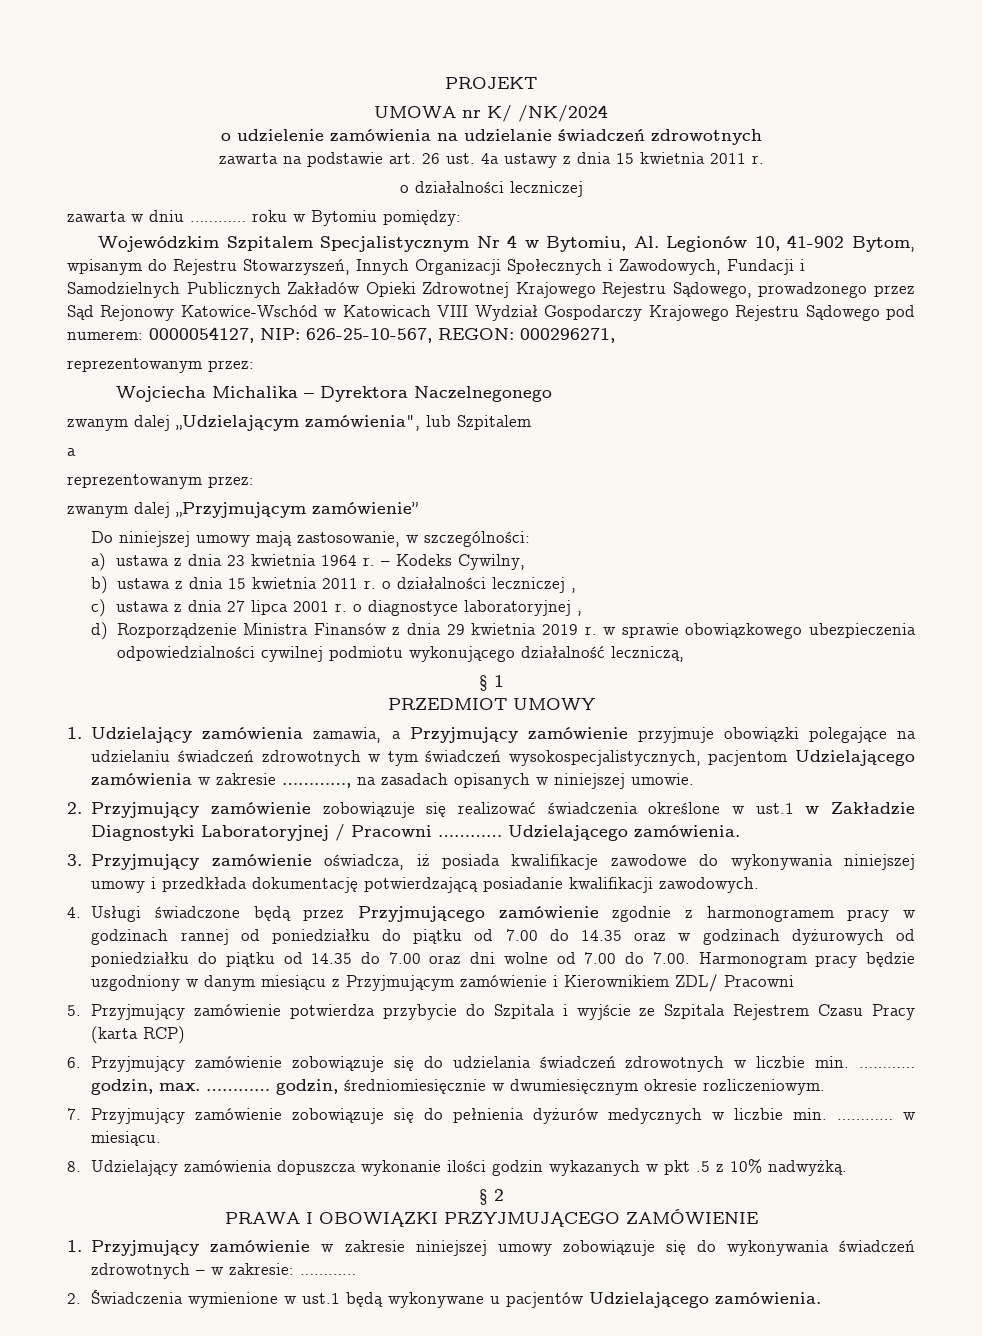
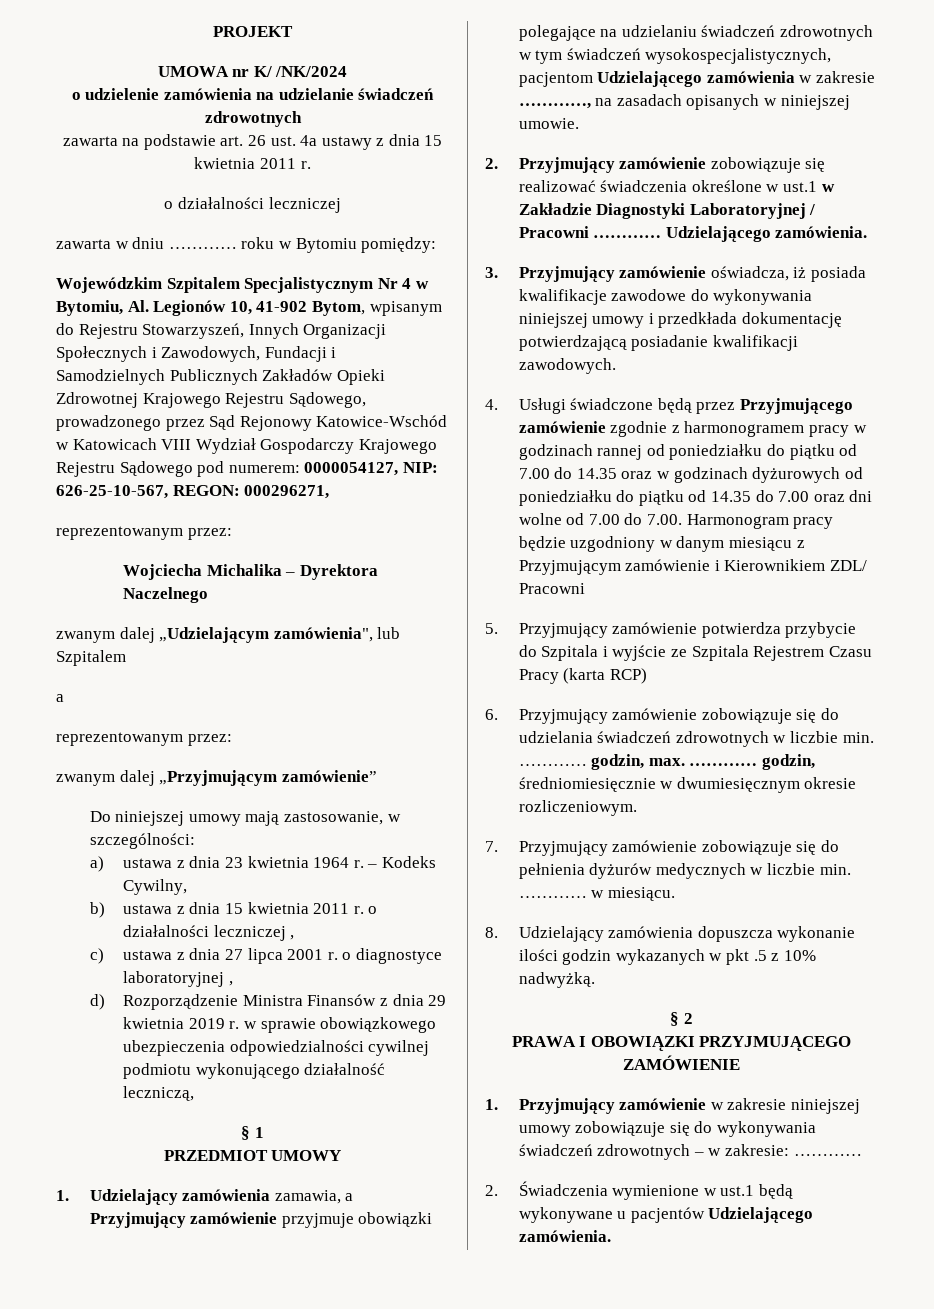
[413,386,552,402] Naczelnegonego -> [123,587,209,603] Naczelnego

